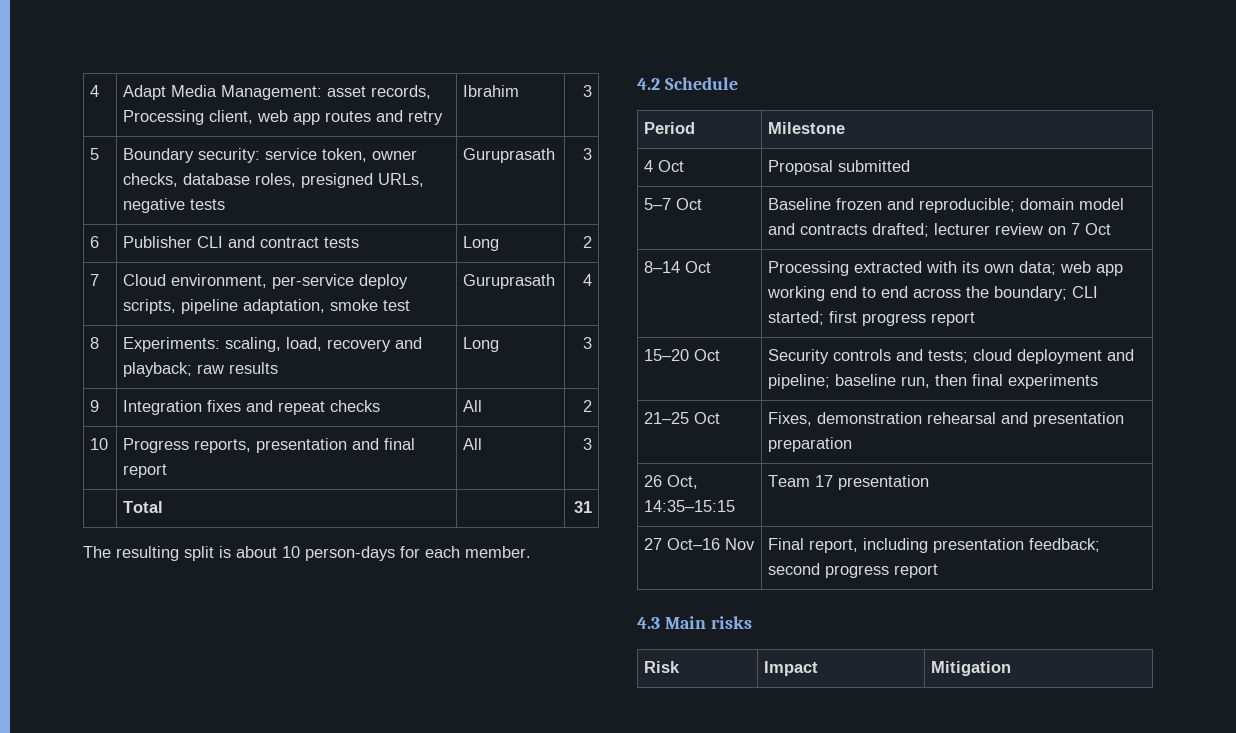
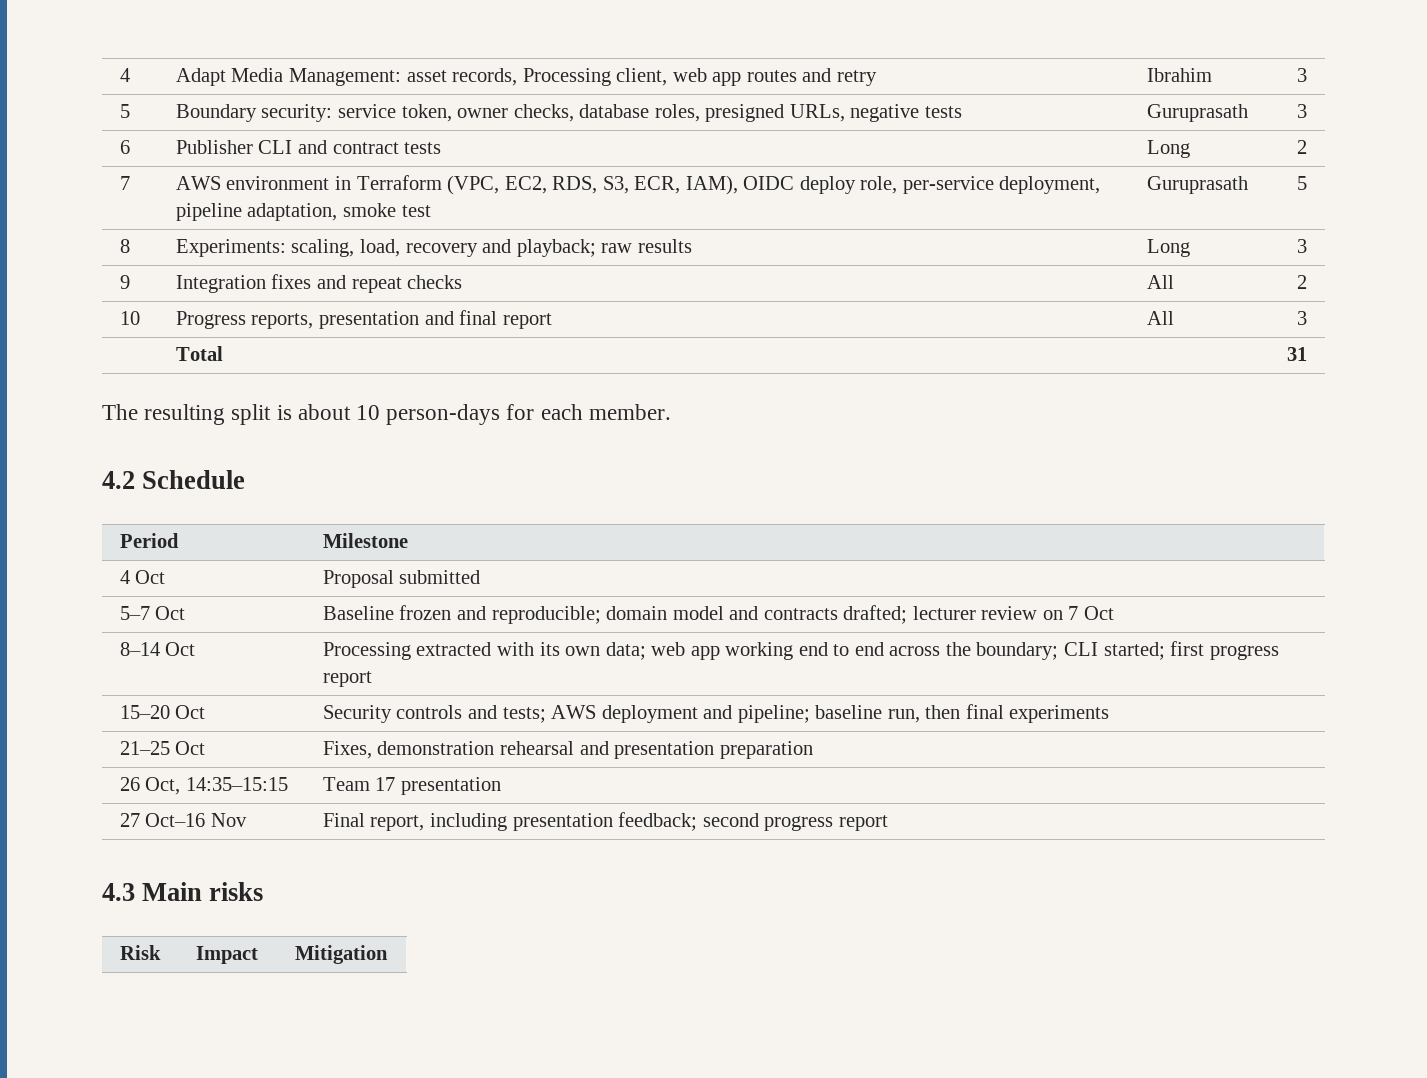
[123,274,409,289] [123,299,177,314] Cloud environment, per-service deploy scripts, -> [175,175,1101,195] AWS environment in Terraform (VPC, EC2, RDS, S3, ECR, IAM), OIDC deploy role, per-service deployment,
[582,274,592,286] 4 -> [1297,176,1308,190] 5
[973,349,1013,361] cloud -> [551,705,597,719] AWS

